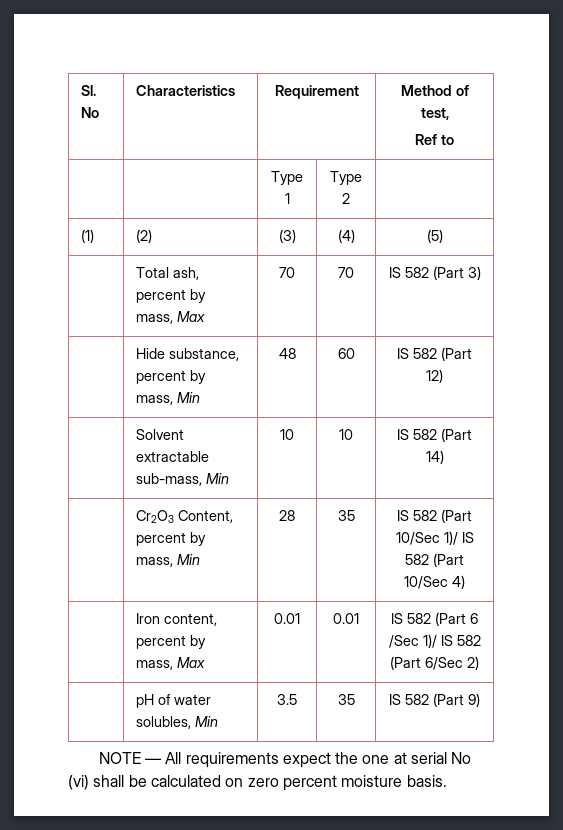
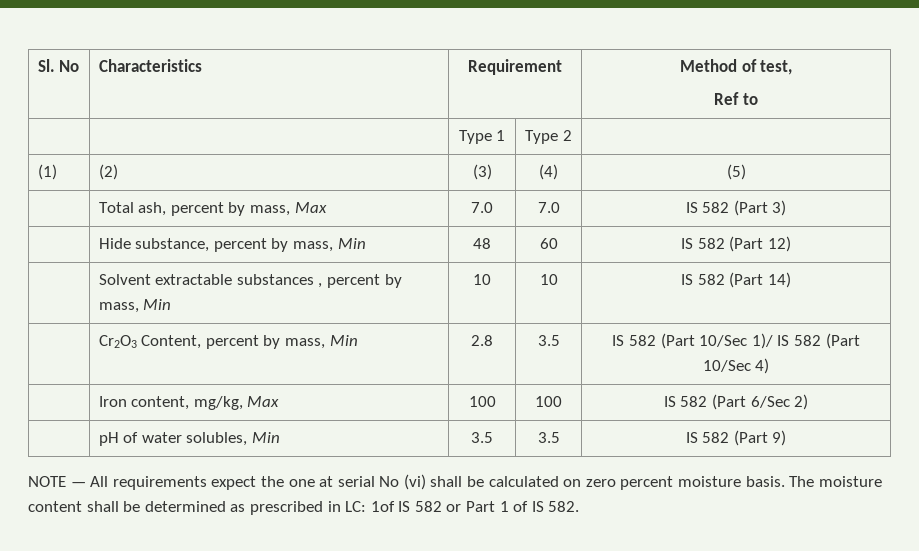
[279,267,295,278] [338,267,354,278] 70 | 70 -> [471,202,493,213] [537,202,560,213] 7.0 | 7.0
[135,473,202,486] sub-mass, -> [236,274,402,288] [98,302,139,313] substances , percent by mass,
[279,510,295,521] [337,510,355,521] 28 | 35 -> [471,335,493,346] [537,335,560,346] 2.8 | 3.5
[135,635,206,649] [135,657,205,670] [274,613,300,624] [333,613,359,624] [391,612,478,626] [388,634,481,648] [390,656,421,670] percent by mass, Max | 0.01 | 0.01 | IS 582 (Part 6 /Sec 1)/ IS 582 (Part -> [193,396,280,410] [468,396,496,407] [535,396,562,407] [663,394,747,410] mg/kg, Max | 100 | 100 | IS 582 (Part
[337,694,355,705] 35 -> [537,432,560,443] 3.5
(447, 781) none -> [789,476,882,487] [28,501,580,515] The moisture content shall be determined as prescribed in LC: 1of IS 582 or Part 1 of IS 582.

